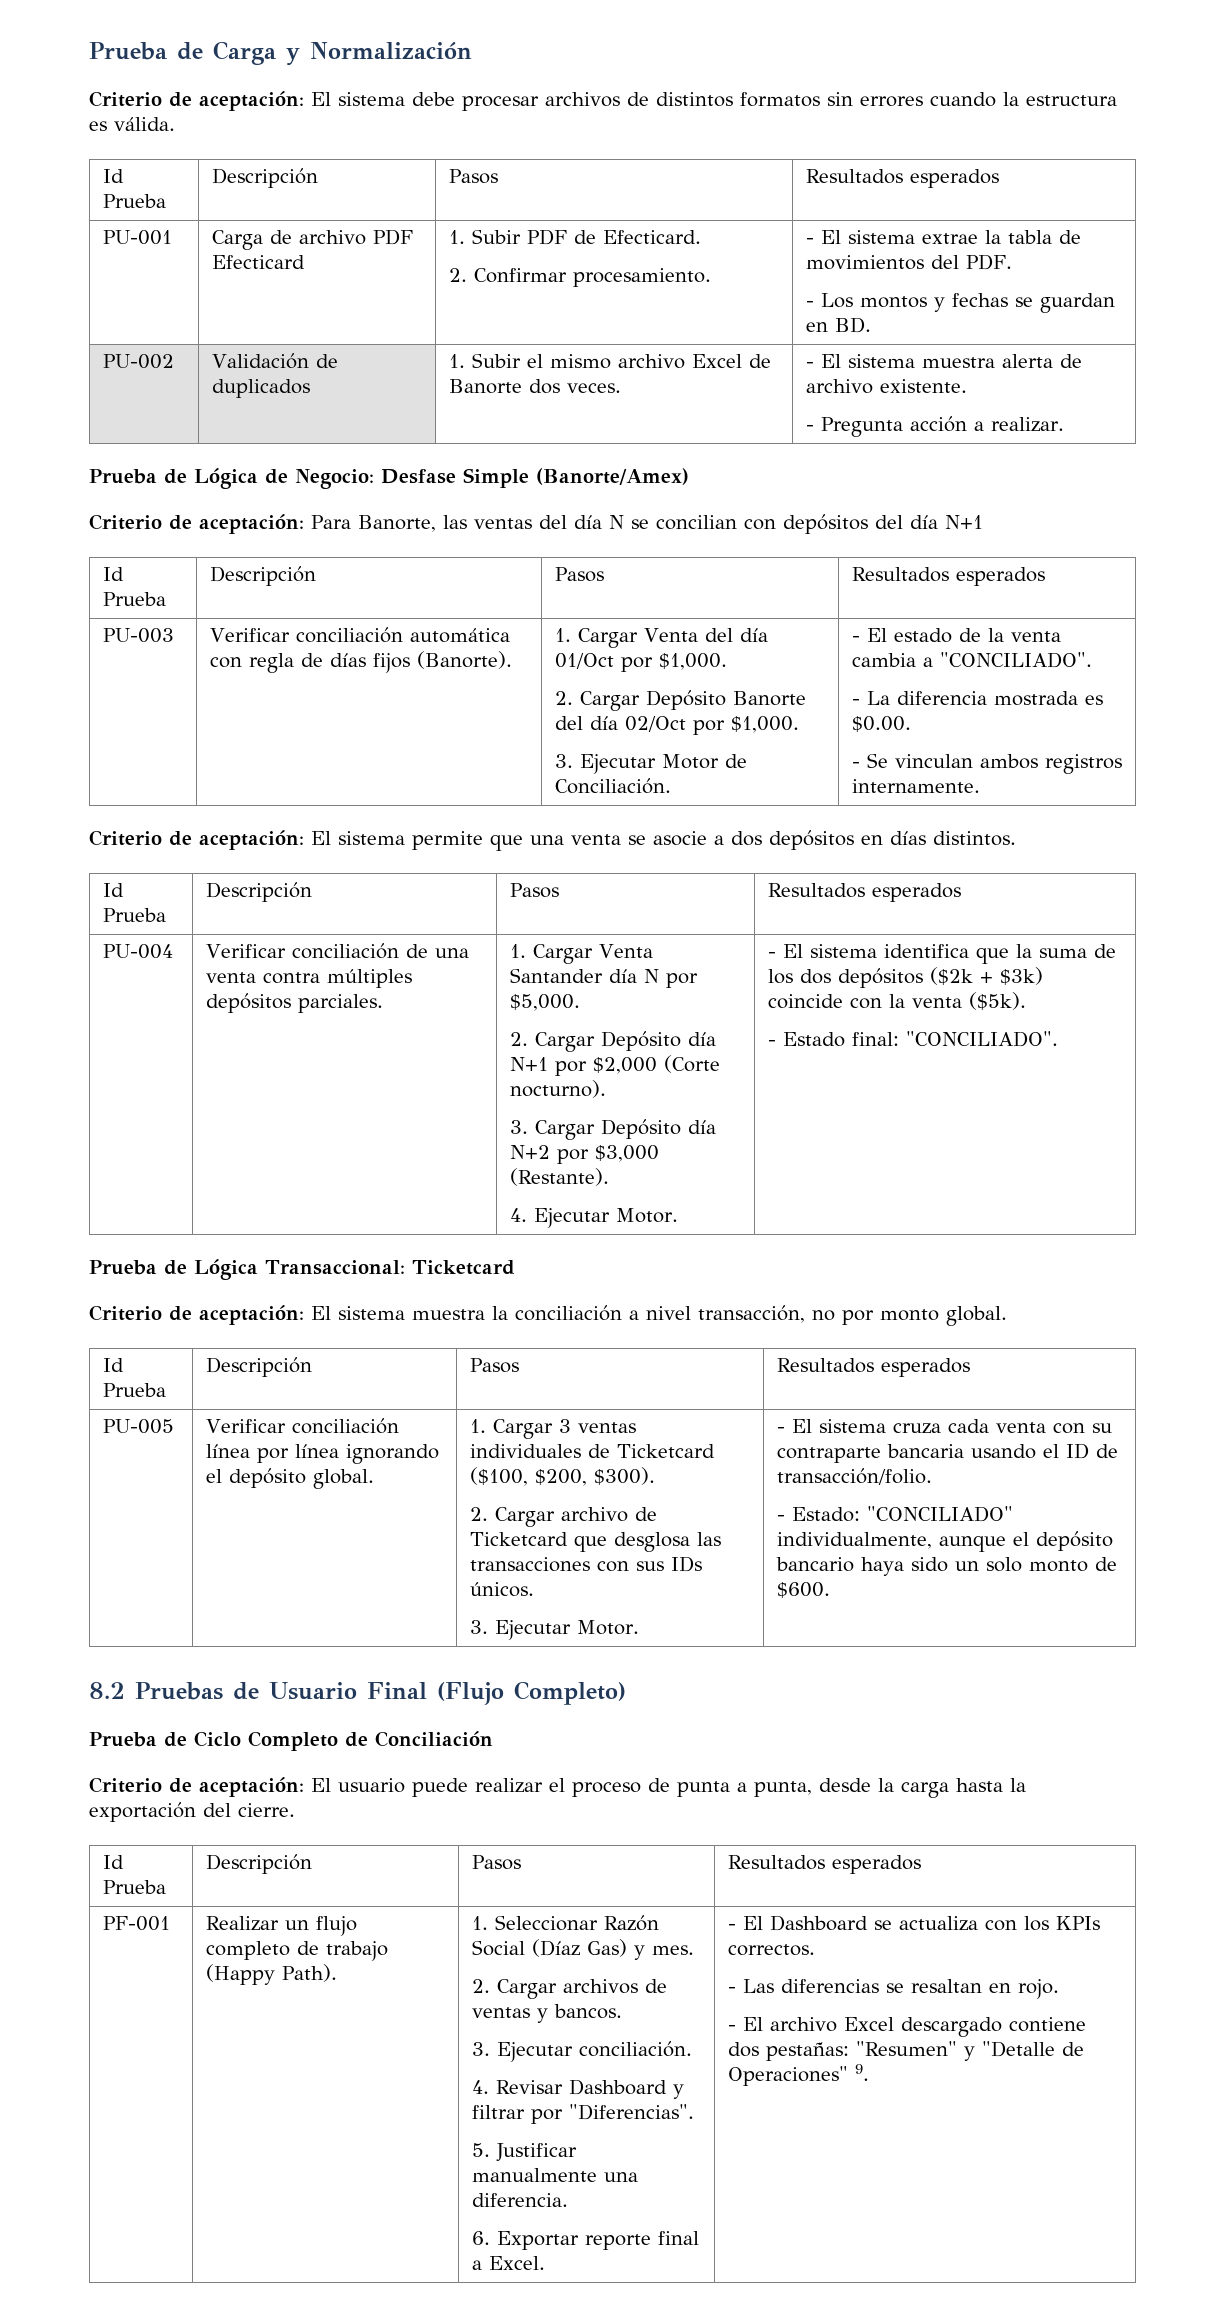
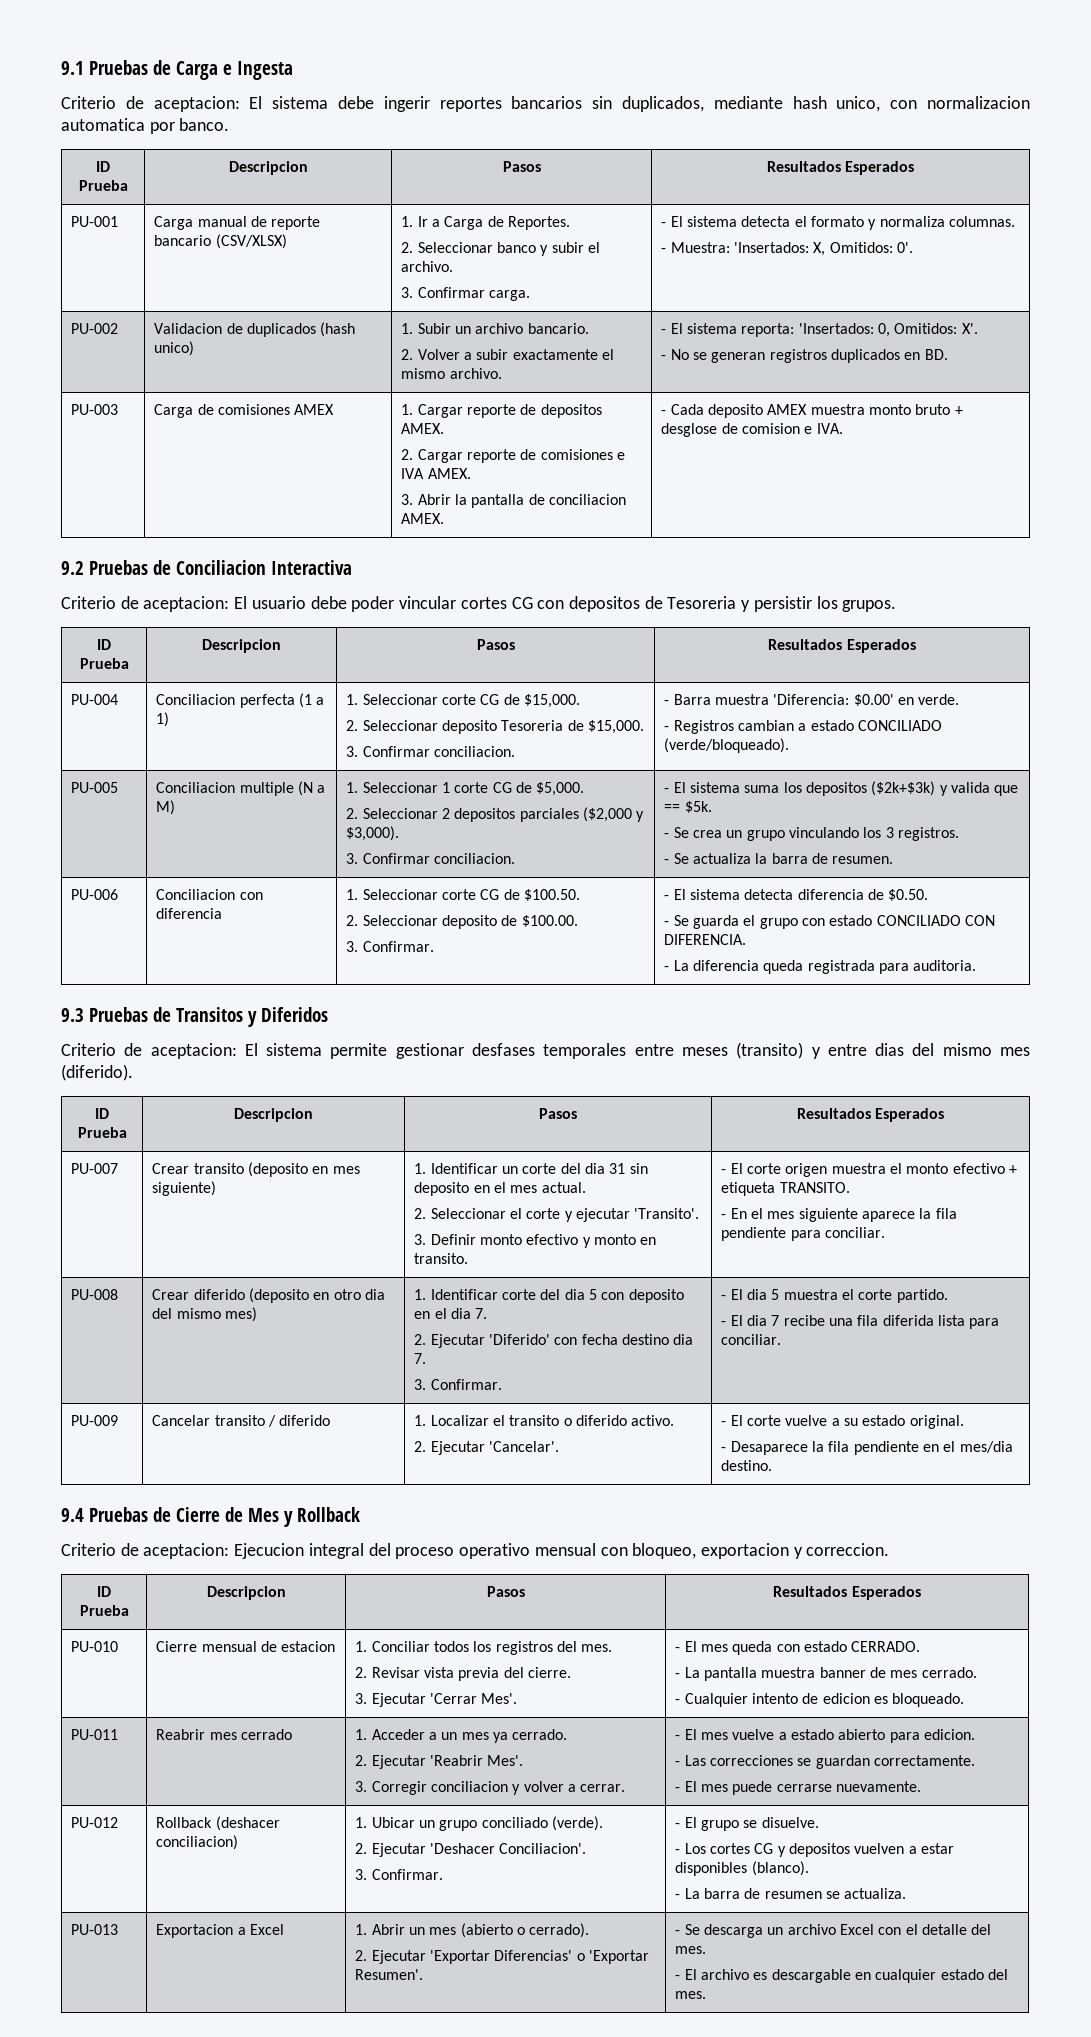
[89,41,472,66] [89,91,304,111] Prueba de Carga y Normalización // Criterio de aceptación: -> [61,60,293,80] [61,96,240,112] 9.1 Pruebas de Carga e Ingesta // Criterio de aceptacion:
[462,92,1117,111] [89,117,175,131] [102,169,124,183] [102,194,166,208] [211,168,318,188] [448,169,498,184] [805,169,999,188] procesar archivos de distintos formatos sin errores cuando la estructura es válida. // Id Prueba | Descripción | Pasos | Resultados esperados -> [383,96,1030,112] [61,118,230,134] [96,161,110,172] [78,180,128,191] [228,161,308,175] [502,161,541,172] [766,161,915,175] ingerir reportes bancarios sin duplicados, mediante hash unico, con normalizacion automatica por banco. // ID Prueba | Descripcion | Pasos | Resultados Esperados
[269,229,413,245] [211,255,305,269] [448,229,701,245] [448,268,711,287] [805,230,1081,244] [805,254,1012,270] [805,293,1115,313] [805,317,871,333] de archivo PDF Efecticard | 1. Subir PDF de Efecticard. // 2. Confirmar procesamiento. | - El sistema extrae la tabla de movimientos del PDF. // - Los montos y fechas se guardan en BD. -> [197,216,321,230] [154,234,287,249] [401,216,571,230] [401,242,601,256] [401,261,454,272] [401,287,531,301] [661,216,1015,230] [661,242,914,256] manual de reporte bancario (CSV/XLSX) | 1. Ir a Carga de Reportes. // 2. Seleccionar banco y subir el archivo. // 3. Confirmar carga. | - El sistema detecta el formato y normaliza columnas. // - Muestra: 'Insertados: X, Omitidos: 0'.
[211,353,309,369] Validación -> [154,323,223,334] Validacion
[448,353,771,369] [448,379,621,394] [805,354,1082,368] [805,379,967,394] [805,416,1064,437] [89,468,689,489] [89,514,983,534] [102,567,124,581] [102,592,166,606] [209,566,316,586] [554,567,604,582] [851,567,1045,586] [102,628,174,643] [209,627,510,643] [209,651,512,673] [554,628,768,648] [554,653,727,672] [554,690,806,711] [554,716,799,735] [554,754,747,774] [554,778,671,794] [851,628,1061,643] [851,652,1092,668] [851,691,1103,706] [851,716,911,732] [851,753,1122,774] [851,779,980,793] [89,830,304,850] | 1. Subir el mismo archivo Excel de Banorte dos veces. | - El sistema muestra alerta de archivo existente. // - Pregunta acción a realizar. // Prueba de Lógica de Negocio: Desfase Simple (Banorte/Amex) // Criterio de aceptación: Para Banorte, las ventas del día N se concilian con depósitos del día N+1 // Id Prueba | Descripción | Pasos | Resultados esperados // PU-003 | Verificar conciliación automática con regla de días fijos (Banorte). | 1. Cargar Venta del día 01/Oct por $1,000. // 2. Cargar Depósito Banorte del día 02/Oct por $1,000. // 3. Ejecutar Motor de Conciliación. | - El estado de la venta cambia a "CONCILIADO". // - La diferencia mostrada es $0.00. // - Se vinculan ambos registros internamente. // Criterio de aceptación: -> [320,322,356,337] [154,341,195,356] [401,323,589,334] [401,349,615,360] [401,368,502,379] [661,323,978,337] [661,349,948,363] [71,404,119,415] [154,404,335,418] [401,404,602,418] [401,423,445,434] [401,449,626,463] [401,468,471,479] [401,494,627,508] [401,513,445,524] [661,404,963,418] [661,423,843,437] [61,560,352,575] [61,596,897,612] [97,639,111,650] [79,658,129,669] [202,639,281,653] [476,639,515,650] [768,639,916,653] [71,694,119,705] [156,693,325,708] [156,712,170,727] [346,694,581,708] [346,720,645,734] [346,746,516,757] [664,694,960,706] [664,720,943,734] [664,738,790,753] [71,782,119,793] [156,781,326,796] [156,800,176,815] [346,782,585,796] [346,807,645,822] [346,826,400,841] [346,853,516,864] [664,781,1019,796] [664,801,712,813] [664,827,959,841] [664,853,894,864] [71,889,119,900] [156,889,263,900] [156,908,223,919] [346,889,581,901] [346,915,578,929] [346,941,434,952] [664,889,929,901] [664,915,995,929] [664,934,747,945] [664,960,977,974] [61,1007,328,1027] [61,1043,237,1059] (hash unico) | 1. Subir un archivo bancario. // 2. Volver a subir exactamente el mismo archivo. | - El sistema reporta: 'Insertados: 0, Omitidos: X'. // - No se generan registros duplicados en BD. // PU-003 | Carga de comisiones AMEX | 1. Cargar reporte de depositos AMEX. // 2. Cargar reporte de comisiones e IVA AMEX. // 3. Abrir la pantalla de conciliacion AMEX. | - Cada deposito AMEX muestra monto bruto + desglose de comision e IVA. // 9.2 Pruebas de Conciliacion Interactiva // Criterio de aceptacion: El usuario debe poder vincular cortes CG con depositos de Tesoreria y persistir los grupos. // ID Prueba | Descripcion | Pasos | Resultados Esperados // PU-004 | Conciliacion perfecta (1 a 1) | 1. Seleccionar corte CG de $15,000. // 2. Seleccionar deposito Tesoreria de $15,000. // 3. Confirmar conciliacion. | - Barra muestra 'Diferencia: $0.00' en verde. // - Registros cambian a estado CONCILIADO (verde/bloqueado). // PU-005 | Conciliacion multiple (N a M) | 1. Seleccionar 1 corte CG de $5,000. // 2. Seleccionar 2 depositos parciales ($2,000 y $3,000). // 3. Confirmar conciliacion. | - El sistema suma los depositos ($2k+$3k) y valida que == $5k. // - Se crea un grupo vinculando los 3 registros. // - Se actualiza la barra de resumen. // PU-006 | Conciliacion con diferencia | 1. Seleccionar corte CG de $100.50. // 2. Seleccionar deposito de $100.00. // 3. Confirmar. | - El sistema detecta diferencia de $0.50. // - Se guarda el grupo con estado CONCILIADO CON DIFERENCIA. // - La diferencia queda registrada para auditoria. // 9.3 Pruebas de Transitos y Diferidos // Criterio de aceptacion:
[490,830,1016,851] [102,883,124,897] [102,908,166,922] [205,882,312,902] [509,883,559,898] [767,883,961,902] [102,944,173,959] [205,943,469,959] [205,969,412,988] [205,993,383,1013] [509,944,653,964] [509,968,698,988] [509,994,580,1011] [509,1031,716,1052] [509,1055,720,1076] [509,1080,606,1098] [509,1119,716,1140] [509,1145,659,1164] [509,1168,609,1186] [509,1208,678,1228] [767,944,1116,964] [767,967,1043,988] [767,992,1026,1010] [767,1031,1058,1047] [89,1259,515,1280] [89,1305,1007,1326] [102,1358,124,1372] [102,1383,166,1397] [205,1357,312,1377] [469,1358,519,1373] [776,1358,970,1377] [102,1419,174,1434] [205,1418,399,1434] [205,1444,439,1464] [205,1468,374,1489] [469,1419,636,1439] [469,1444,715,1458] [469,1467,655,1486] [469,1507,657,1527] [469,1532,721,1552] [469,1556,702,1572] [469,1582,534,1597] [469,1620,639,1640] [776,1419,1112,1434] [776,1443,1118,1463] [776,1468,932,1485] [776,1506,1013,1522] [776,1531,1113,1552] [775,1557,1117,1576] [776,1582,830,1598] [89,1681,626,1705] [89,1731,493,1751] [89,1777,1026,1798] [89,1802,295,1822] [102,1855,124,1869] [102,1880,166,1894] [205,1854,312,1874] [471,1855,521,1870] [727,1855,921,1874] [102,1916,170,1931] [205,1916,357,1936] [205,1941,388,1961] [205,1964,337,1985] [471,1915,659,1931] [471,1939,694,1960] [471,1979,667,1999] [471,2004,622,2023] [471,2041,692,2062] [471,2079,684,2099] [471,2104,694,2124] [471,2143,577,2162] [471,2168,638,2182] [471,2193,568,2207] [471,2231,699,2250] [471,2256,545,2270] [727,1915,1100,1931] [727,1944,815,1956] [727,1979,1059,1999] [727,2017,1086,2037] [727,2041,1084,2061] [727,2064,869,2086] que una venta se asocie a dos depósitos en días distintos. // Id Prueba | Descripción | Pasos | Resultados esperados // PU-004 | Verificar conciliación de una venta contra múltiples depósitos parciales. | 1. Cargar Venta Santander día N por $5,000. // 2. Cargar Depósito día N+1 por $2,000 (Corte nocturno). // 3. Cargar Depósito día N+2 por $3,000 (Restante). // 4. Ejecutar Motor. | - El sistema identifica que la suma de los dos depósitos ($2k + $3k) coincide con la venta ($5k). // - Estado final: "CONCILIADO". // Prueba de Lógica Transaccional: Ticketcard // Criterio de aceptación: El sistema muestra la conciliación a nivel transacción, no por monto global. // Id Prueba | Descripción | Pasos | Resultados esperados // PU-005 | Verificar conciliación línea por línea ignorando el depósito global. | 1. Cargar 3 ventas individuales de Ticketcard ($100, $200, $300). // 2. Cargar archivo de Ticketcard que desglosa las transacciones con sus IDs únicos. // 3. Ejecutar Motor. | - El sistema cruza cada venta con su contraparte bancaria usando el ID de transacción/folio. // - Estado: "CONCILIADO" individualmente, aunque el depósito bancario haya sido un solo monto de $600. // 8.2 Pruebas de Usuario Final (Flujo Completo) // Prueba de Ciclo Completo de Conciliación // Criterio de aceptación: El usuario puede realizar el proceso de punta a punta, desde la carga hasta la exportación del cierre. // Id Prueba | Descripción | Pasos | Resultados esperados // PF-001 | Realizar un flujo completo de trabajo (Happy Path). | 1. Seleccionar Razón Social (Díaz Gas) y mes. // 2. Cargar archivos de ventas y bancos. // 3. Ejecutar conciliación. // 4. Revisar Dashboard y filtrar por "Diferencias". // 5. Justificar manualmente una diferencia. // 6. Exportar reporte final a Excel. | - El Dashboard se actualiza con los KPIs correctos. // - Las diferencias se resaltan en rojo. // - El archivo Excel descargado contiene dos pestañas: "Resumen" y "Detalle de Operaciones" 9. -> [395,1042,1030,1059] [61,1064,133,1081] [95,1108,109,1119] [77,1127,127,1138] [234,1108,313,1122] [539,1108,577,1119] [796,1108,945,1122] [71,1163,119,1174] [152,1162,360,1177] [152,1181,217,1196] [414,1163,648,1174] [414,1182,586,1196] [414,1208,700,1222] [414,1234,657,1248] [414,1253,469,1264] [721,1163,1017,1177] [721,1182,850,1196] [721,1208,957,1222] [721,1227,886,1241] [71,1289,119,1300] [152,1288,386,1303] [152,1307,258,1322] [414,1289,684,1303] [414,1308,488,1319] [414,1334,694,1348] [414,1353,427,1364] [414,1379,502,1390] [721,1289,948,1303] [721,1315,1000,1329] [721,1334,782,1345] [71,1415,119,1426] [152,1415,331,1427] [414,1415,675,1426] [414,1441,560,1455] [721,1415,964,1429] [721,1441,1013,1455] [721,1460,773,1471] [61,1507,360,1527] [61,1543,890,1559] [97,1586,111,1597] [79,1605,129,1616] [206,1586,286,1600] [486,1586,525,1597] [773,1586,921,1600] [71,1641,119,1652] [156,1641,336,1652] [355,1641,613,1655] [355,1667,572,1681] [355,1693,518,1707] [675,1641,921,1655] [675,1667,977,1681] [675,1693,965,1707] [71,1729,119,1740] [156,1729,293,1740] [355,1729,568,1743] [355,1755,524,1769] [355,1781,626,1795] [675,1729,975,1743] [675,1755,976,1769] [675,1781,922,1795] [71,1817,119,1828] [156,1816,280,1831] [156,1835,239,1850] [355,1816,604,1831] [355,1843,587,1857] [355,1869,443,1880] [675,1817,819,1831] [675,1843,954,1857] [675,1861,809,1876] [675,1888,907,1899] [71,1924,119,1935] [156,1924,285,1938] [355,1923,590,1938] [355,1950,650,1964] [355,1969,424,1980] [675,1924,992,1938] [675,1946,707,1954] [675,1969,1008,1983] [675,1991,707,1999] gestionar desfases temporales entre meses (transito) y entre dias del mismo mes (diferido). // ID Prueba | Descripcion | Pasos | Resultados Esperados // PU-007 | Crear transito (deposito en mes siguiente) | 1. Identificar un corte del dia 31 sin deposito en el mes actual. // 2. Seleccionar el corte y ejecutar 'Transito'. // 3. Definir monto efectivo y monto en transito. | - El corte origen muestra el monto efectivo + etiqueta TRANSITO. // - En el mes siguiente aparece la fila pendiente para conciliar. // PU-008 | Crear diferido (deposito en otro dia del mismo mes) | 1. Identificar corte del dia 5 con deposito en el dia 7. // 2. Ejecutar 'Diferido' con fecha destino dia 7. // 3. Confirmar. | - El dia 5 muestra el corte partido. // - El dia 7 recibe una fila diferida lista para conciliar. // PU-009 | Cancelar transito / diferido | 1. Localizar el transito o diferido activo. // 2. Ejecutar 'Cancelar'. | - El corte vuelve a su estado original. // - Desaparece la fila pendiente en el mes/dia destino. // 9.4 Pruebas de Cierre de Mes y Rollback // Criterio de aceptacion: Ejecucion integral del proceso operativo mensual con bloqueo, exportacion y correccion. // ID Prueba | Descripcion | Pasos | Resultados Esperados // PU-010 | Cierre mensual de estacion | 1. Conciliar todos los registros del mes. // 2. Revisar vista previa del cierre. // 3. Ejecutar 'Cerrar Mes'. | - El mes queda con estado CERRADO. // - La pantalla muestra banner de mes cerrado. // - Cualquier intento de edicion es bloqueado. // PU-011 | Reabrir mes cerrado | 1. Acceder a un mes ya cerrado. // 2. Ejecutar 'Reabrir Mes'. // 3. Corregir conciliacion y volver a cerrar. | - El mes vuelve a estado abierto para edicion. // - Las correcciones se guardan correctamente. // - El mes puede cerrarse nuevamente. // PU-012 | Rollback (deshacer conciliacion) | 1. Ubicar un grupo conciliado (verde). // 2. Ejecutar 'Deshacer Conciliacion'. // 3. Confirmar. | - El grupo se disuelve. // - Los cortes CG y depositos vuelven a estar disponibles (blanco). // - La barra de resumen se actualiza. // PU-013 | Exportacion a Excel | 1. Abrir un mes (abierto o cerrado). // 2. Ejecutar 'Exportar Diferencias' o 'Exportar Resumen'. | - Se descarga un archivo Excel con el detalle del mes. // - El archivo es descargable en cualquier estado del mes.

